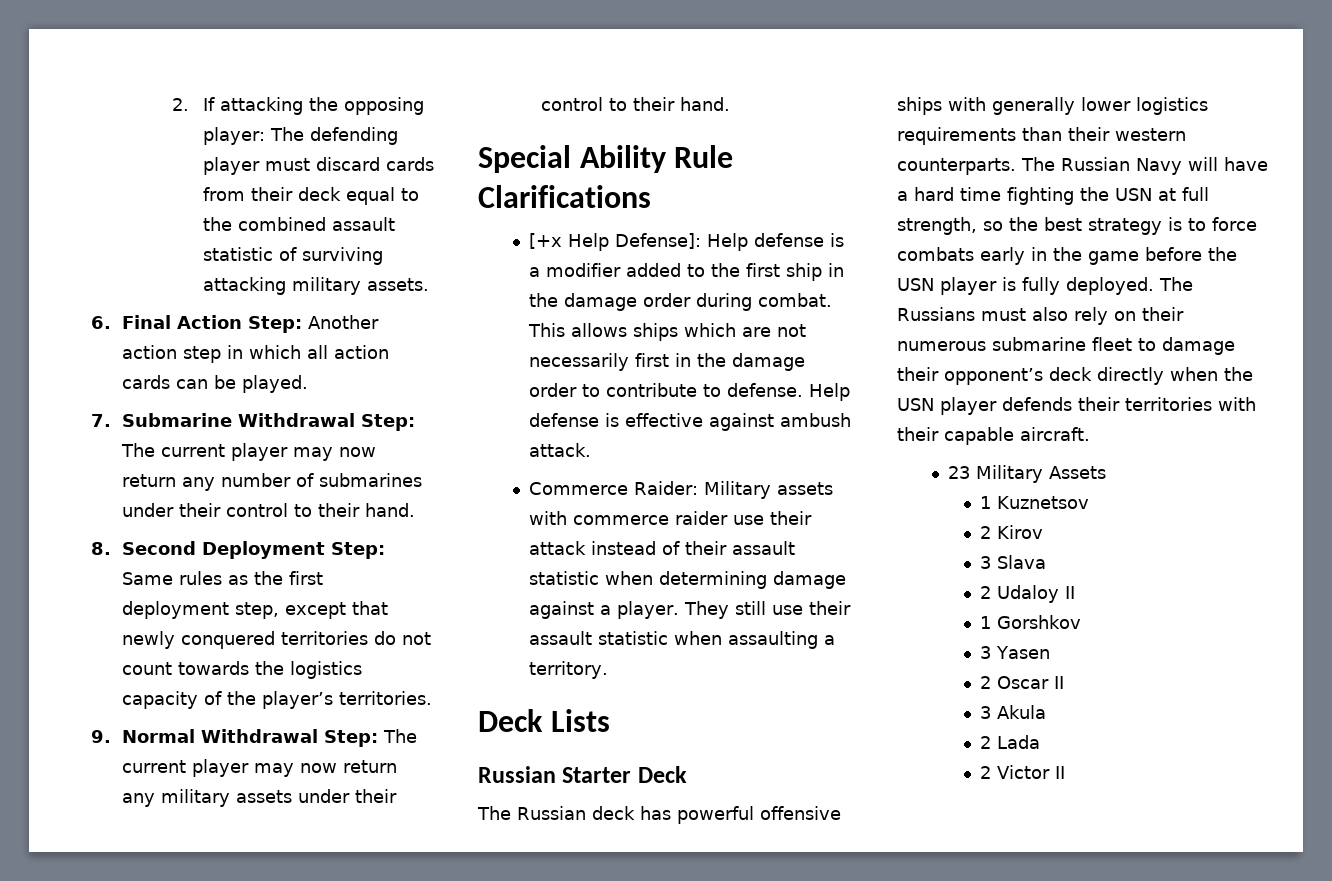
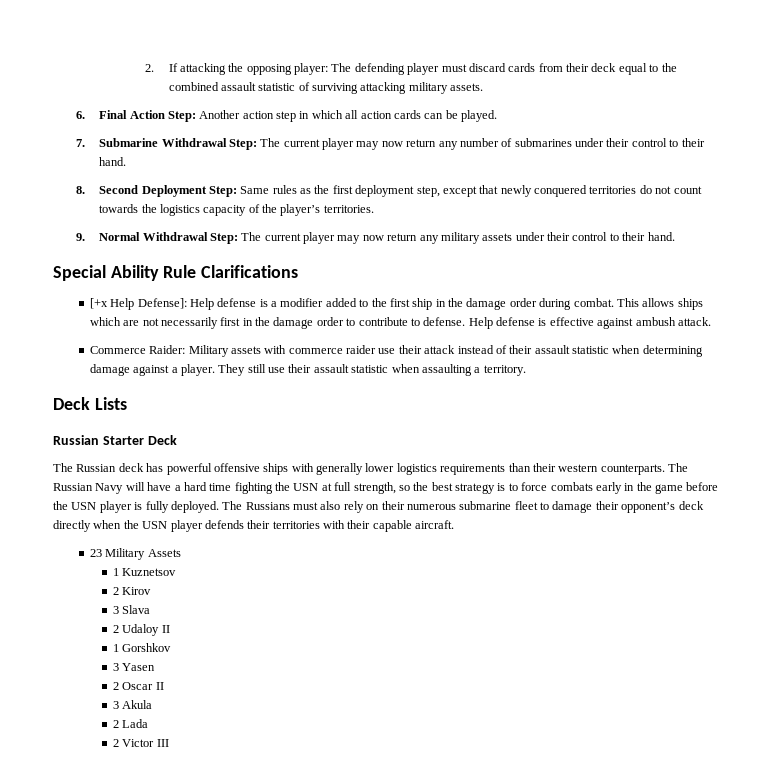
[1055,766,1066,779] II -> [156,739,169,747] III

